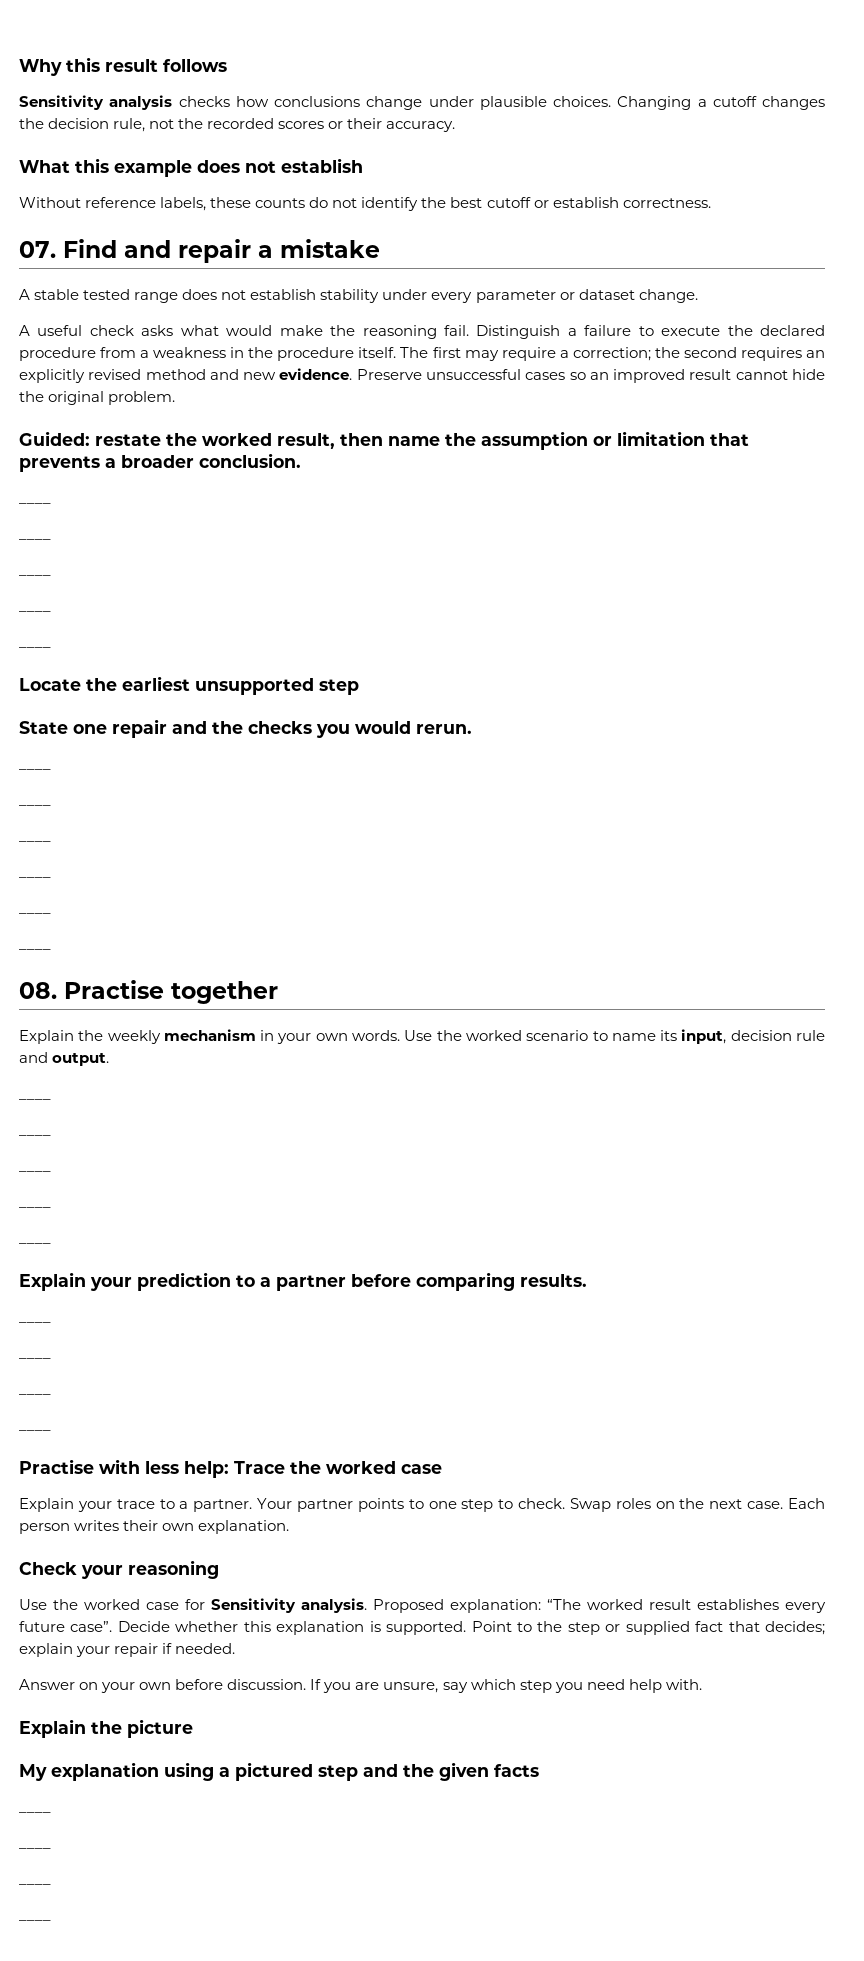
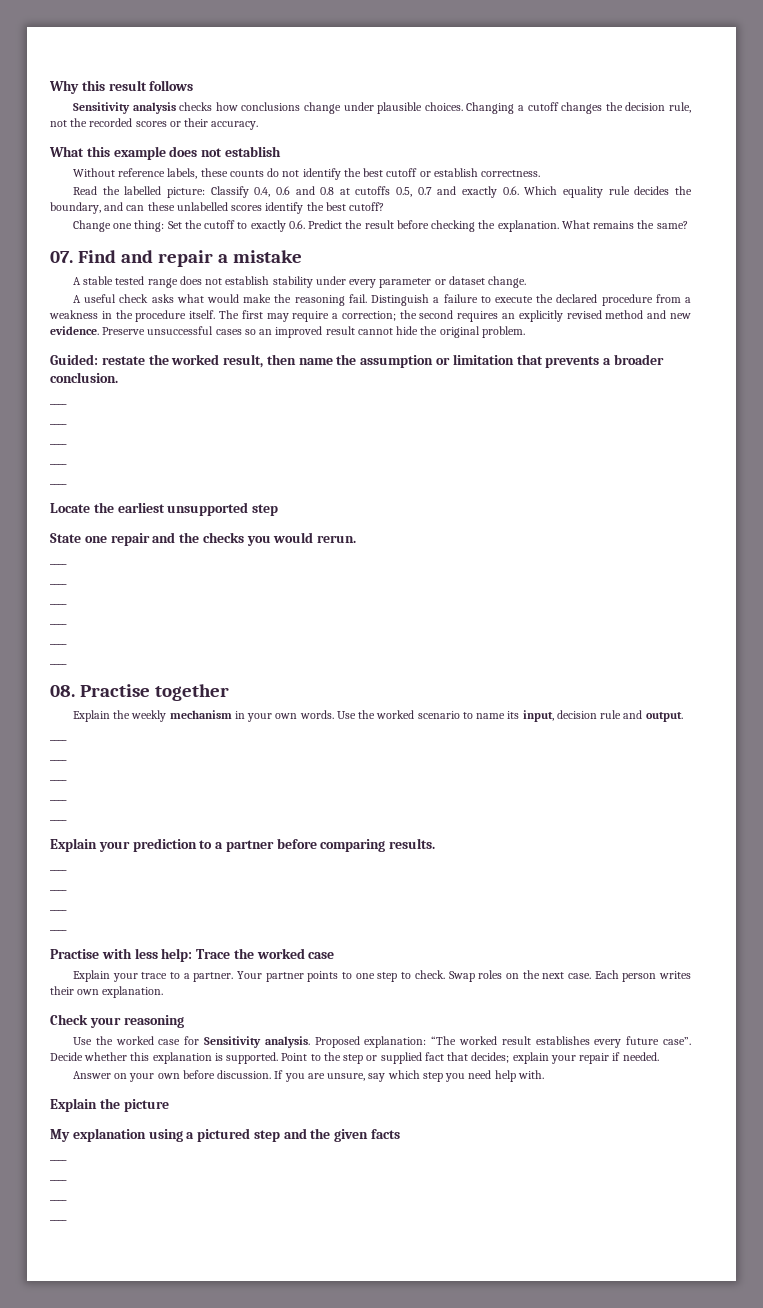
(711, 203) none -> [72,186,692,198] [50,202,385,214] [72,220,688,232] // Read the labelled picture: Classify 0.4, 0.6 and 0.8 at cutoffs 0.5, 0.7 and exactly 0.6. Which equality rule decides the boundary, and can these unlabelled scores identify the best cutoff? // Change one thing: Set the cutoff to exactly 0.6. Predict the result before checking the explanation. What remains the same?

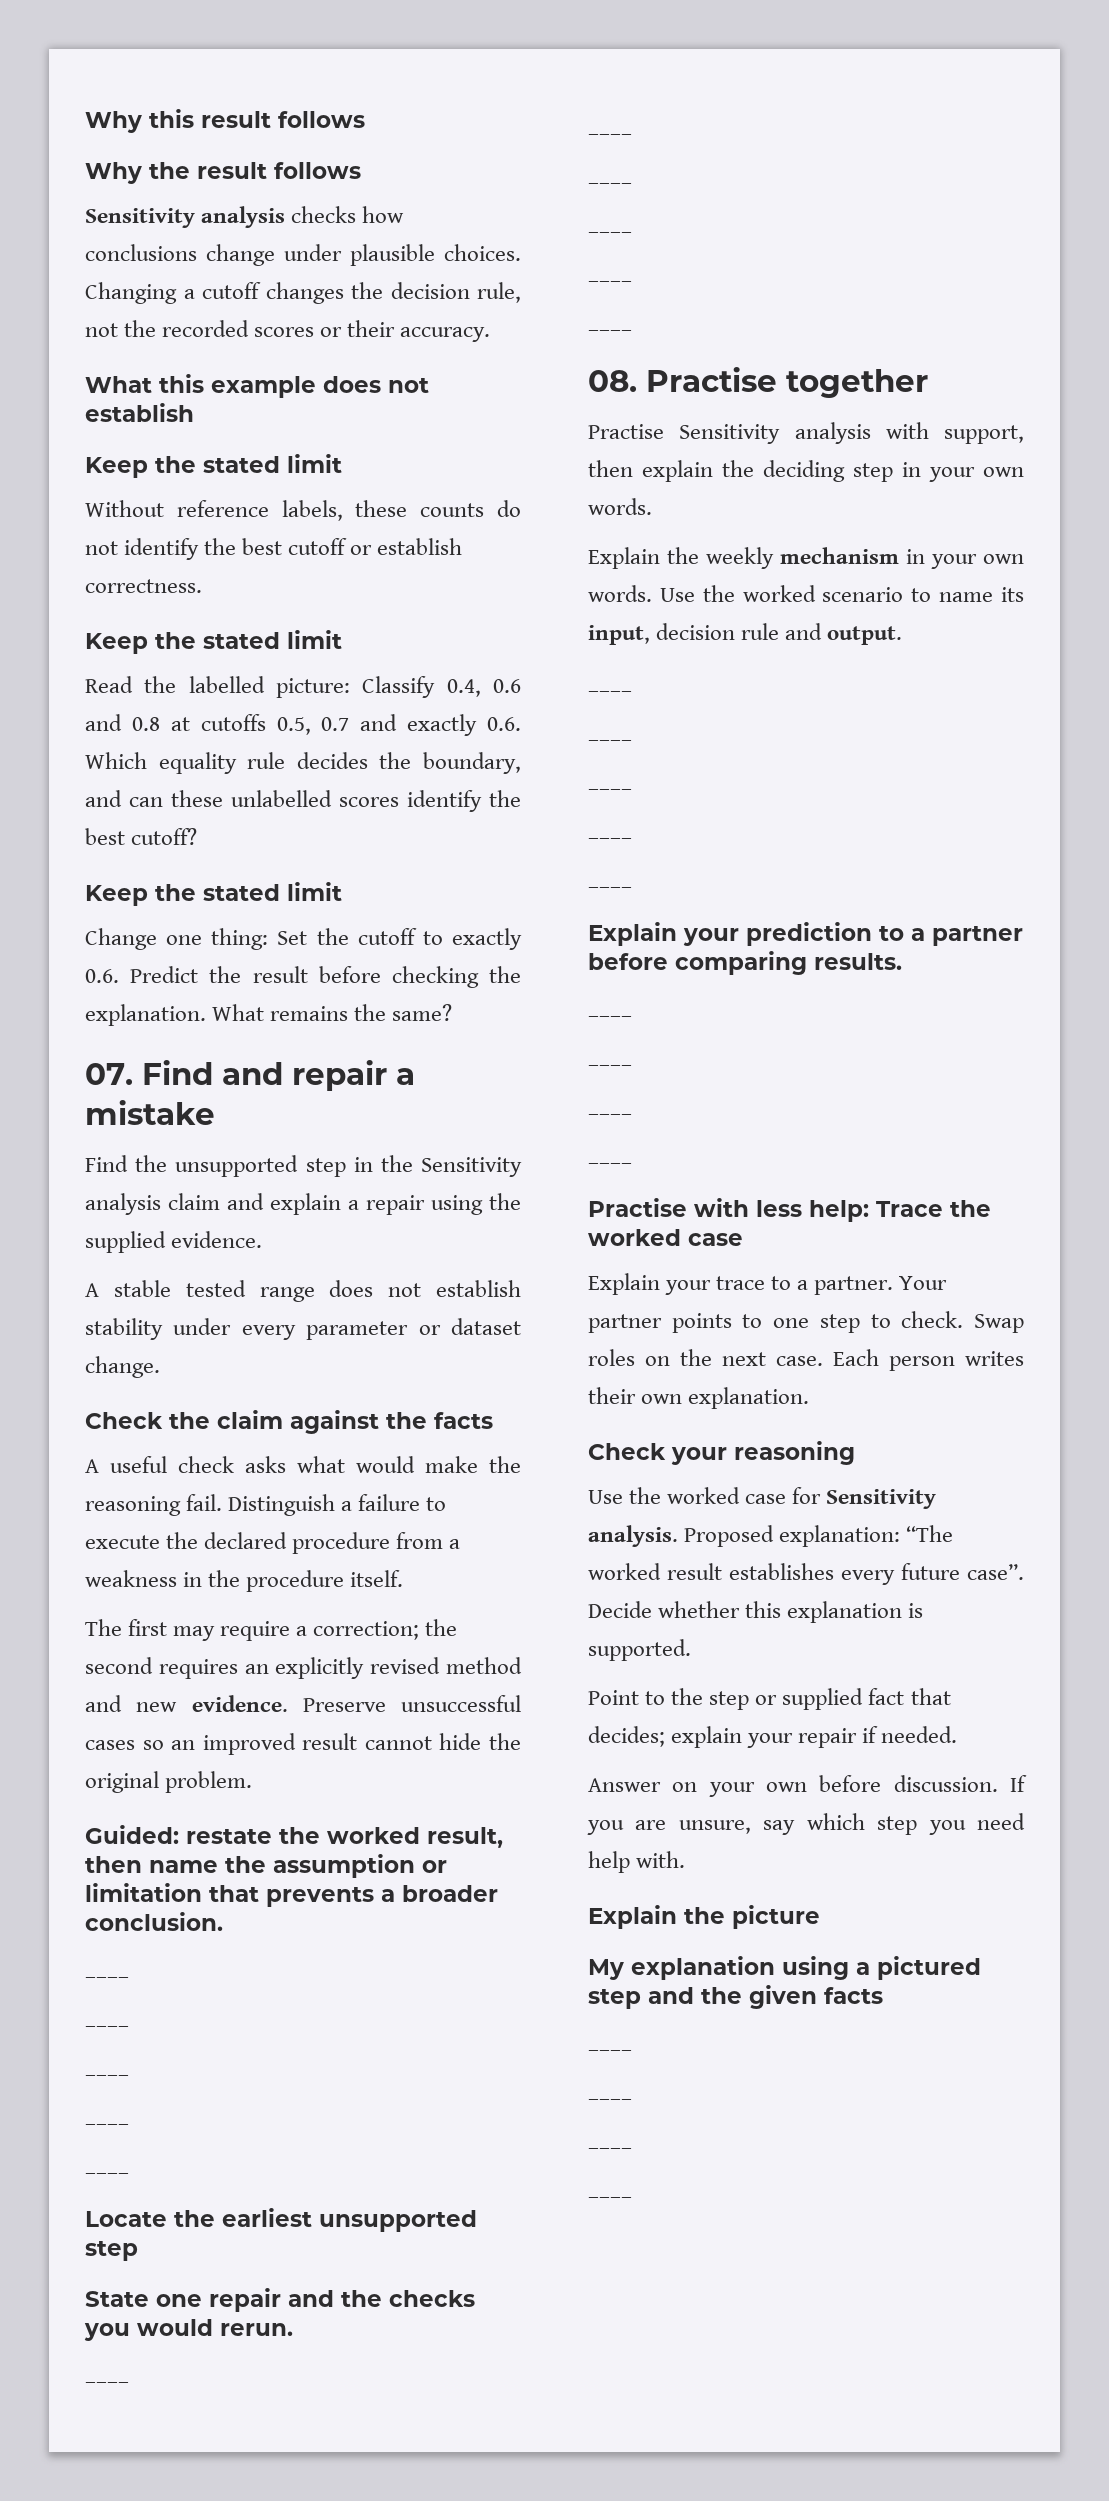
(194, 85) none -> [85,162,361,184] // Why the result follows
(281, 151) none -> [85,454,342,478] // Keep the stated limit
(541, 173) none -> [85,630,342,654] // Keep the stated limit
(385, 206) none -> [85,882,342,906] // Keep the stated limit
(302, 256) none -> [85,1155,522,1177] [85,1193,521,1215] [85,1231,263,1253] // Find the unsupported step in the Sensitivity analysis claim and explain a repair using the supplied evidence.
(527, 282) none -> [85,1410,493,1434] // Check the claim against the facts
(216, 314) none -> (404, 1578) //
(229, 692) none -> [588,422,1024,444] [588,460,1024,482] [588,498,652,515] // Practise Sensitivity analysis with support, then explain the deciding step in your own words.
(279, 1058) none -> (691, 1650) //

